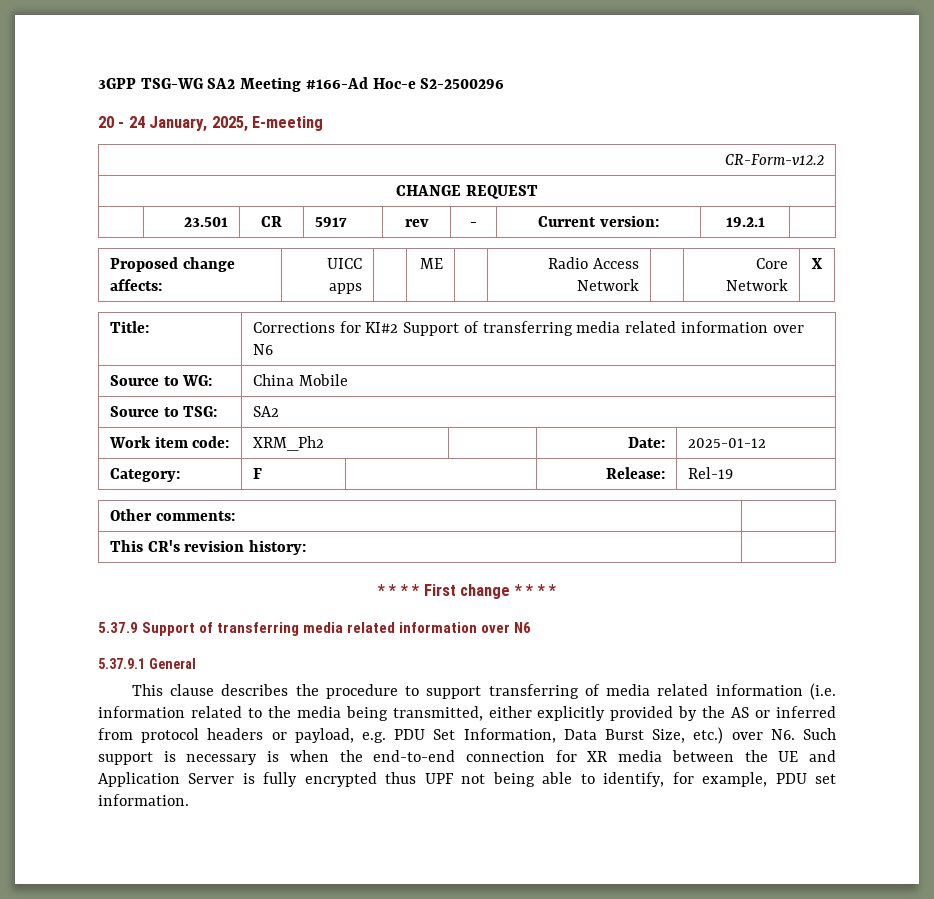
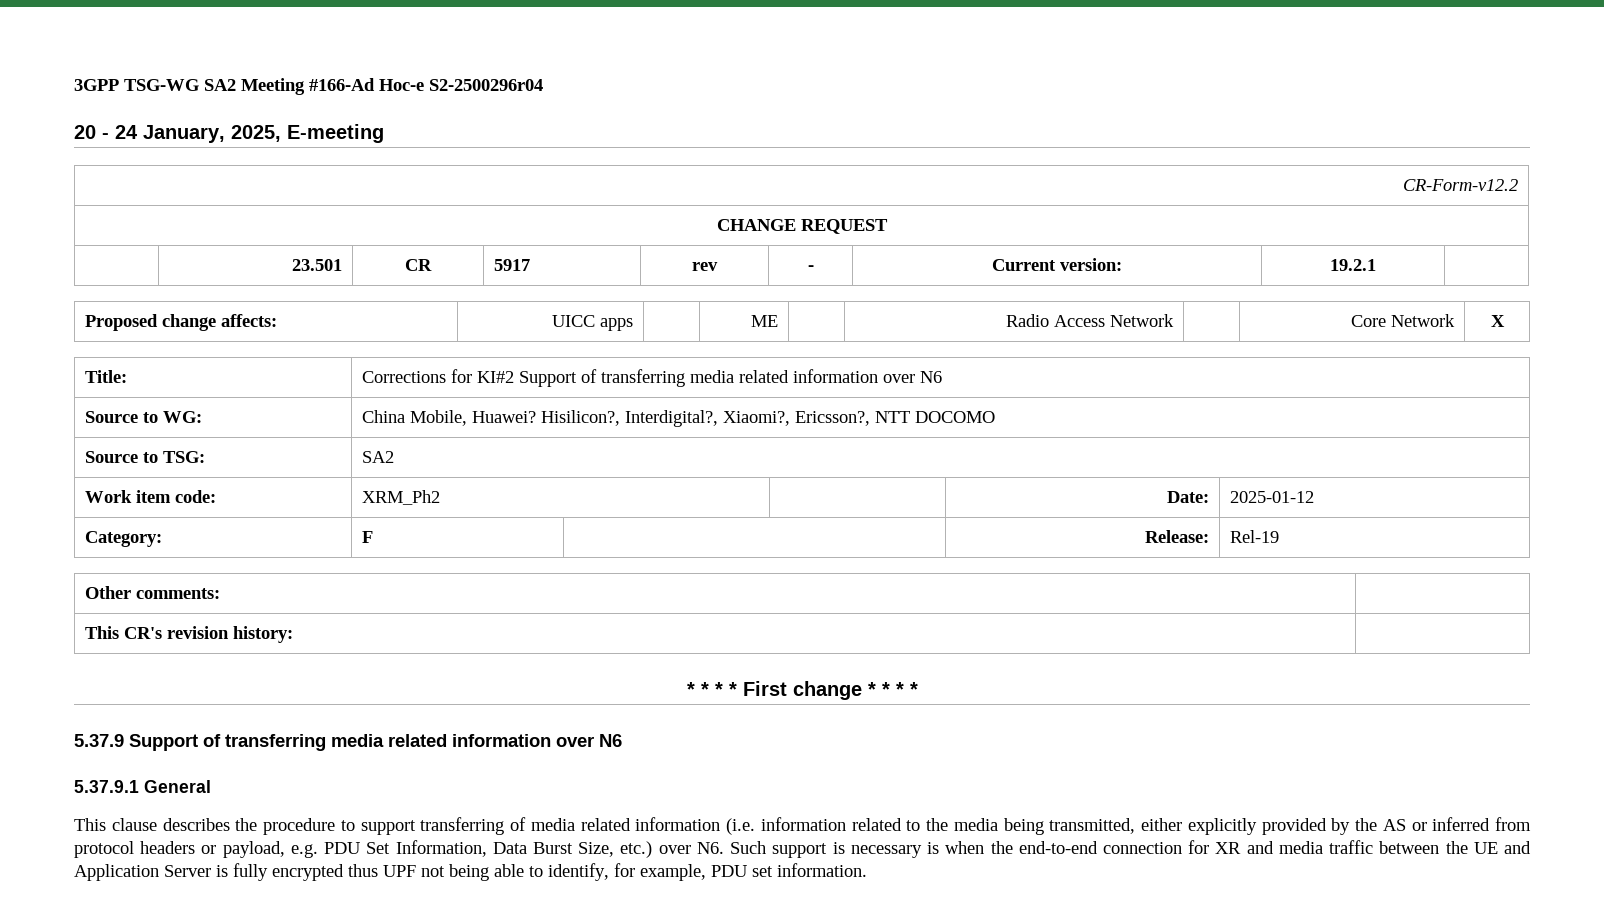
[420,78,505,89] S2-2500296 -> [429,79,543,91] S2-2500296r04
[298,374,348,386] Mobile -> [410,410,996,427] Mobile, Huawei? Hisilicon?, Interdigital?, Xiaomi?, Ericsson?, NTT DOCOMO
[618,750,663,762] media -> [1246,840,1374,854] and media traffic

